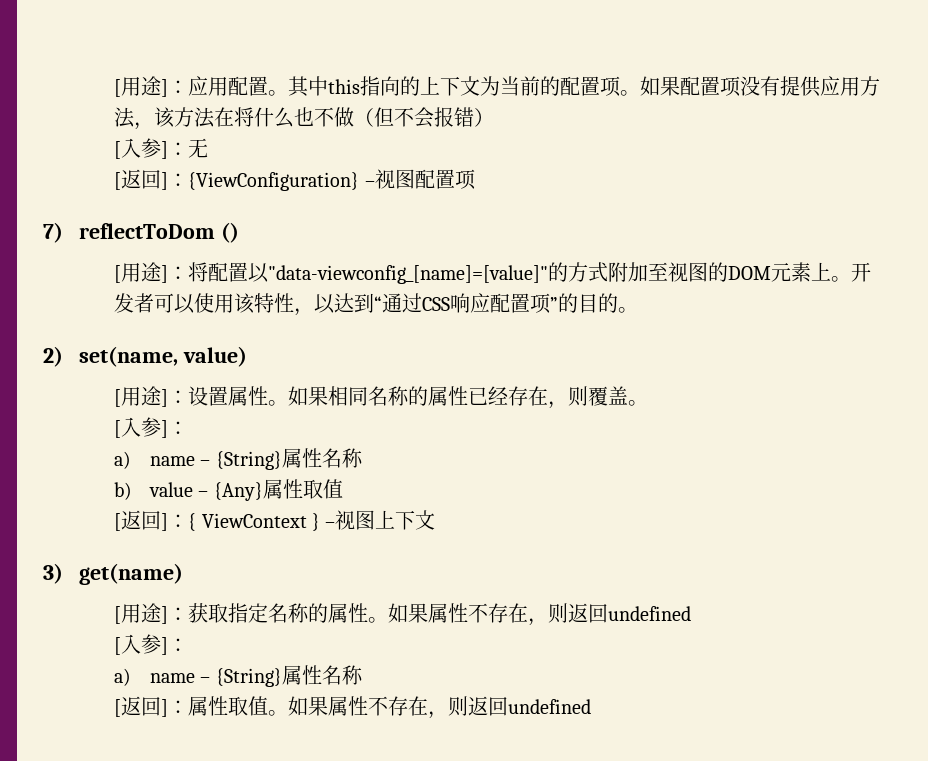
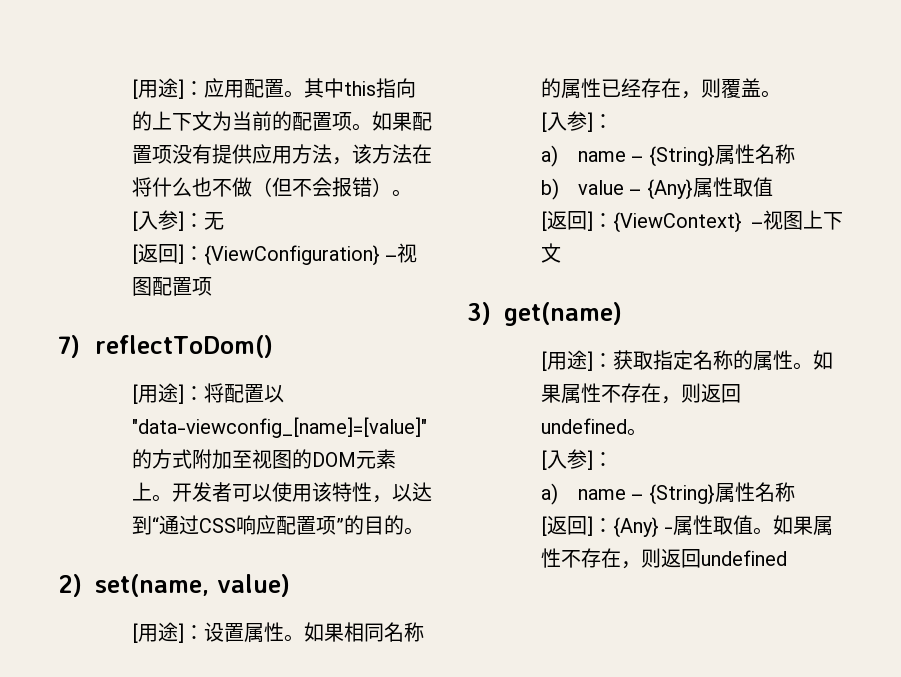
(495, 117) none -> [391,189,412,197] 。
[78,222,239,243] reflectToDom () -> [94,335,273,358] reflectToDom()
[188,513,320,531] { ViewContext } -> [612,212,742,233] {ViewContext}
(692, 613) none -> [626,428,647,436] 。
(189, 707) none -> [612,517,674,538] {Any} -

